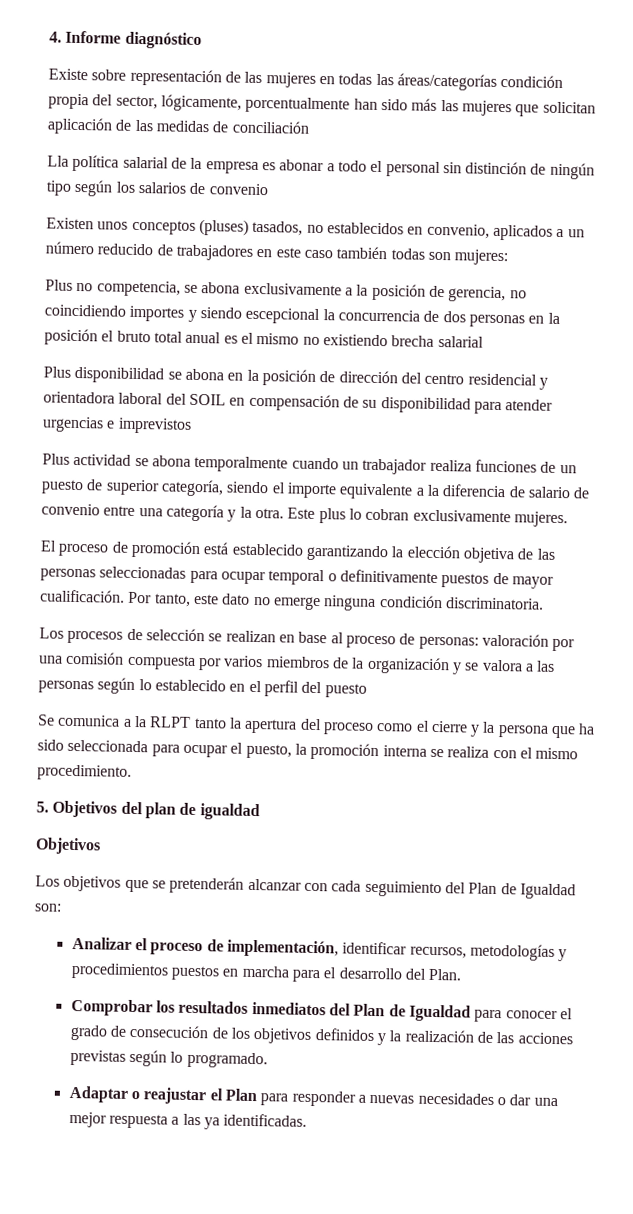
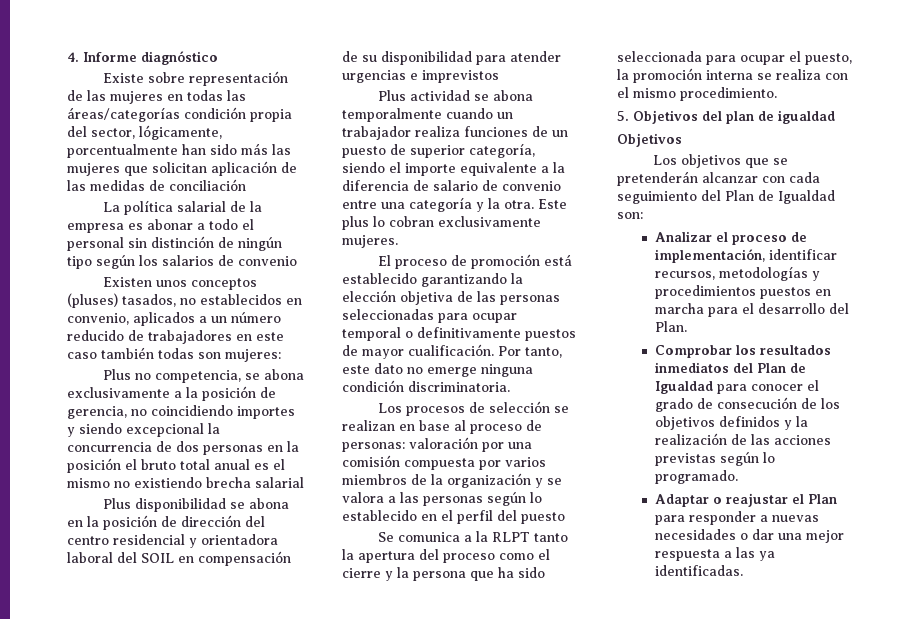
[47,155,69,167] Lla -> [102,202,120,212] La
[245,307,321,325] escepcional -> [126,423,204,437] excepcional

